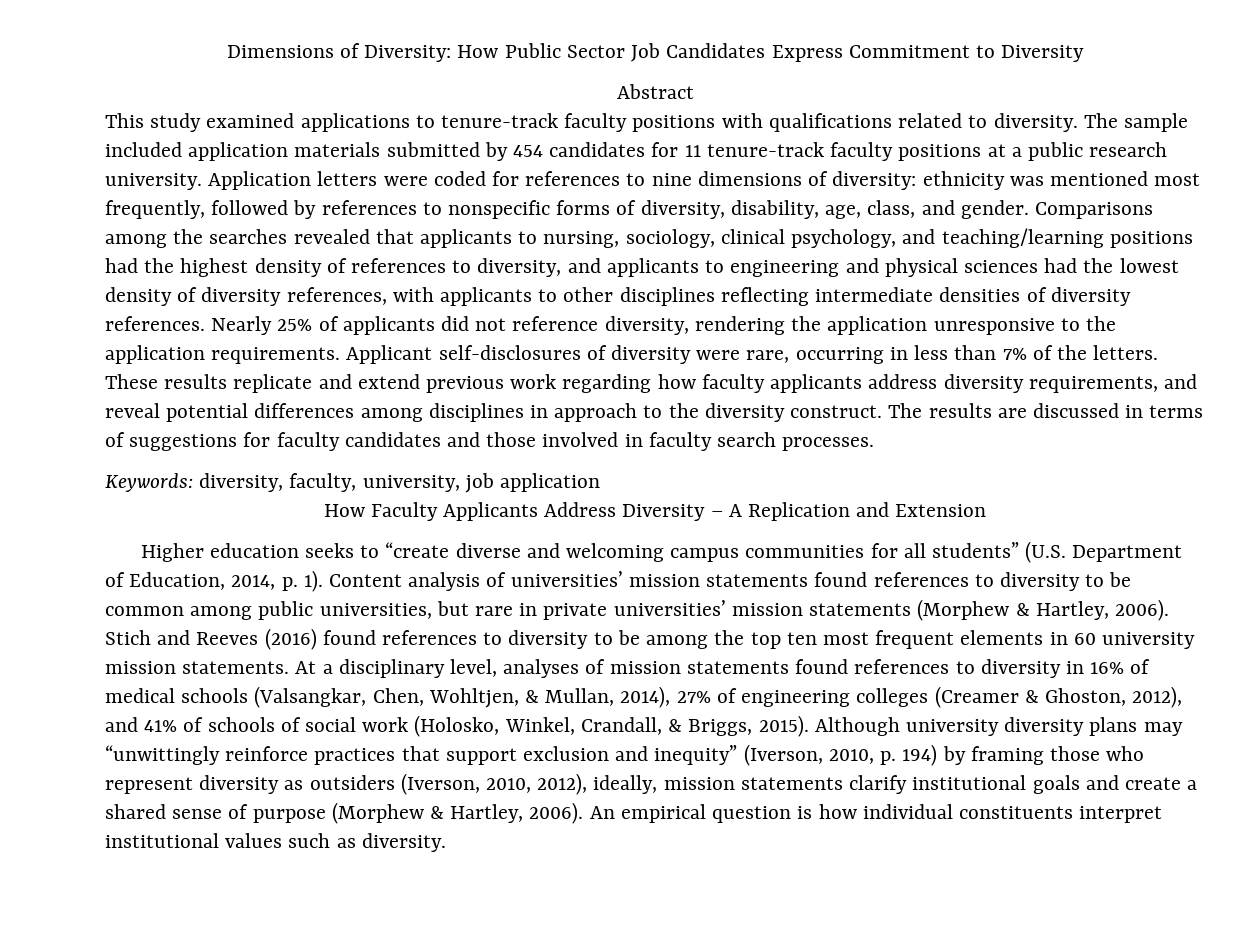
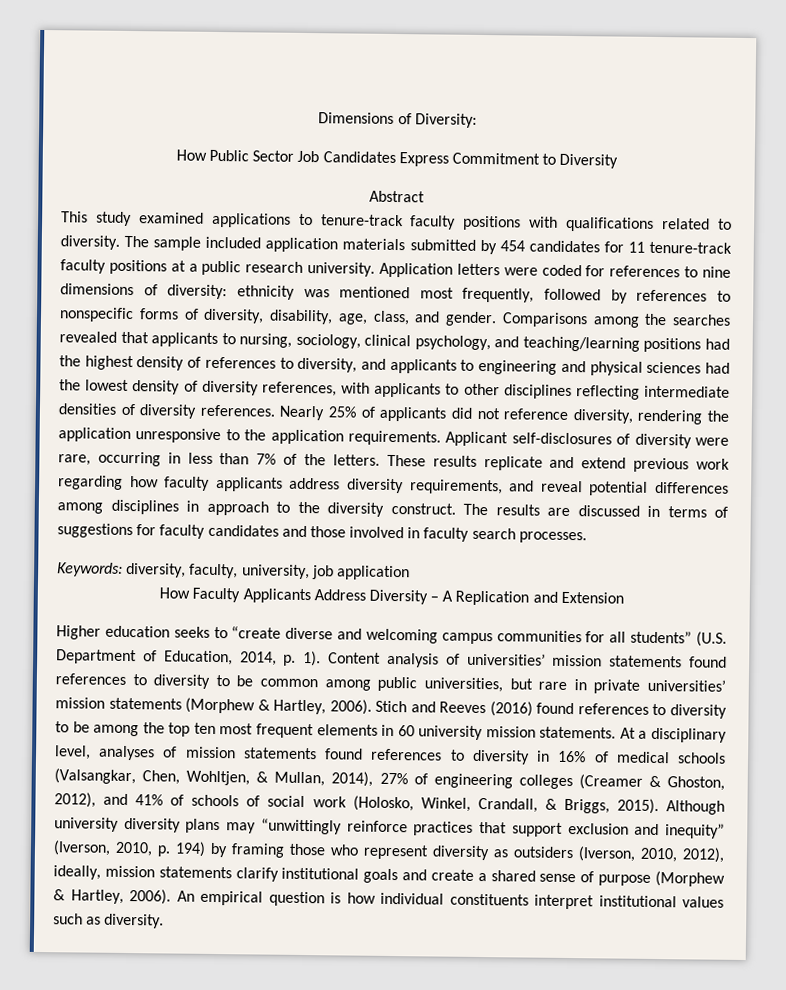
(452, 53) none -> (477, 120) //

